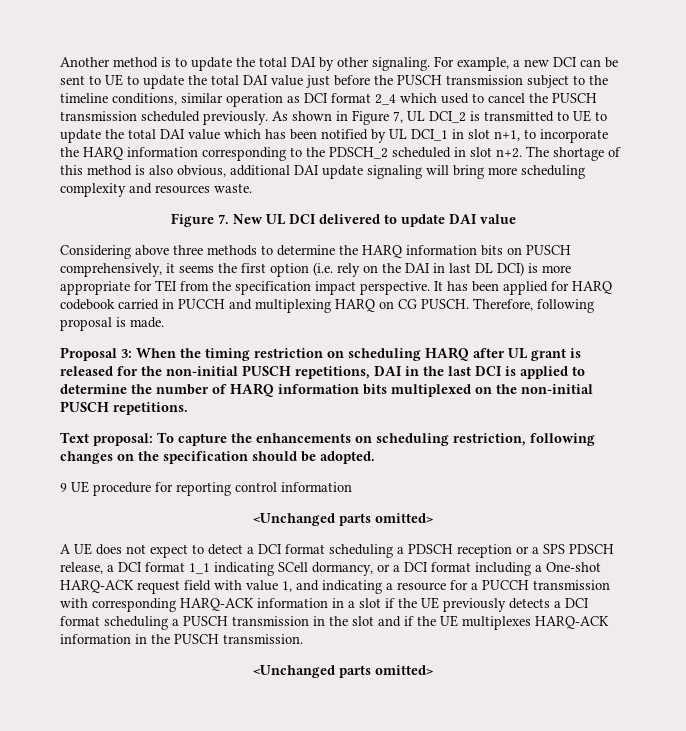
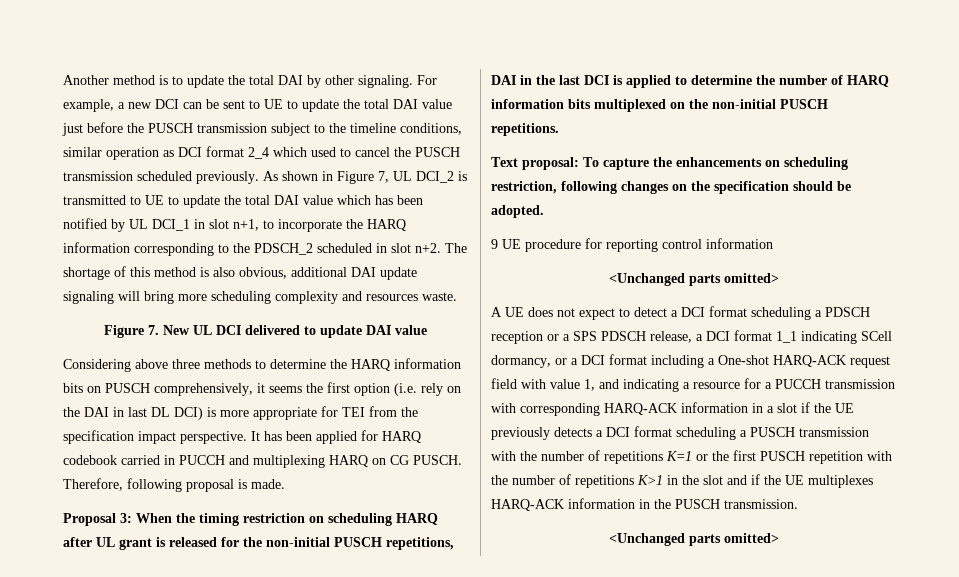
(309, 621) none -> [491,450,892,464] [491,474,663,488] with the number of repetitions K=1 or the first PUSCH repetition with the number of repetitions K>1

